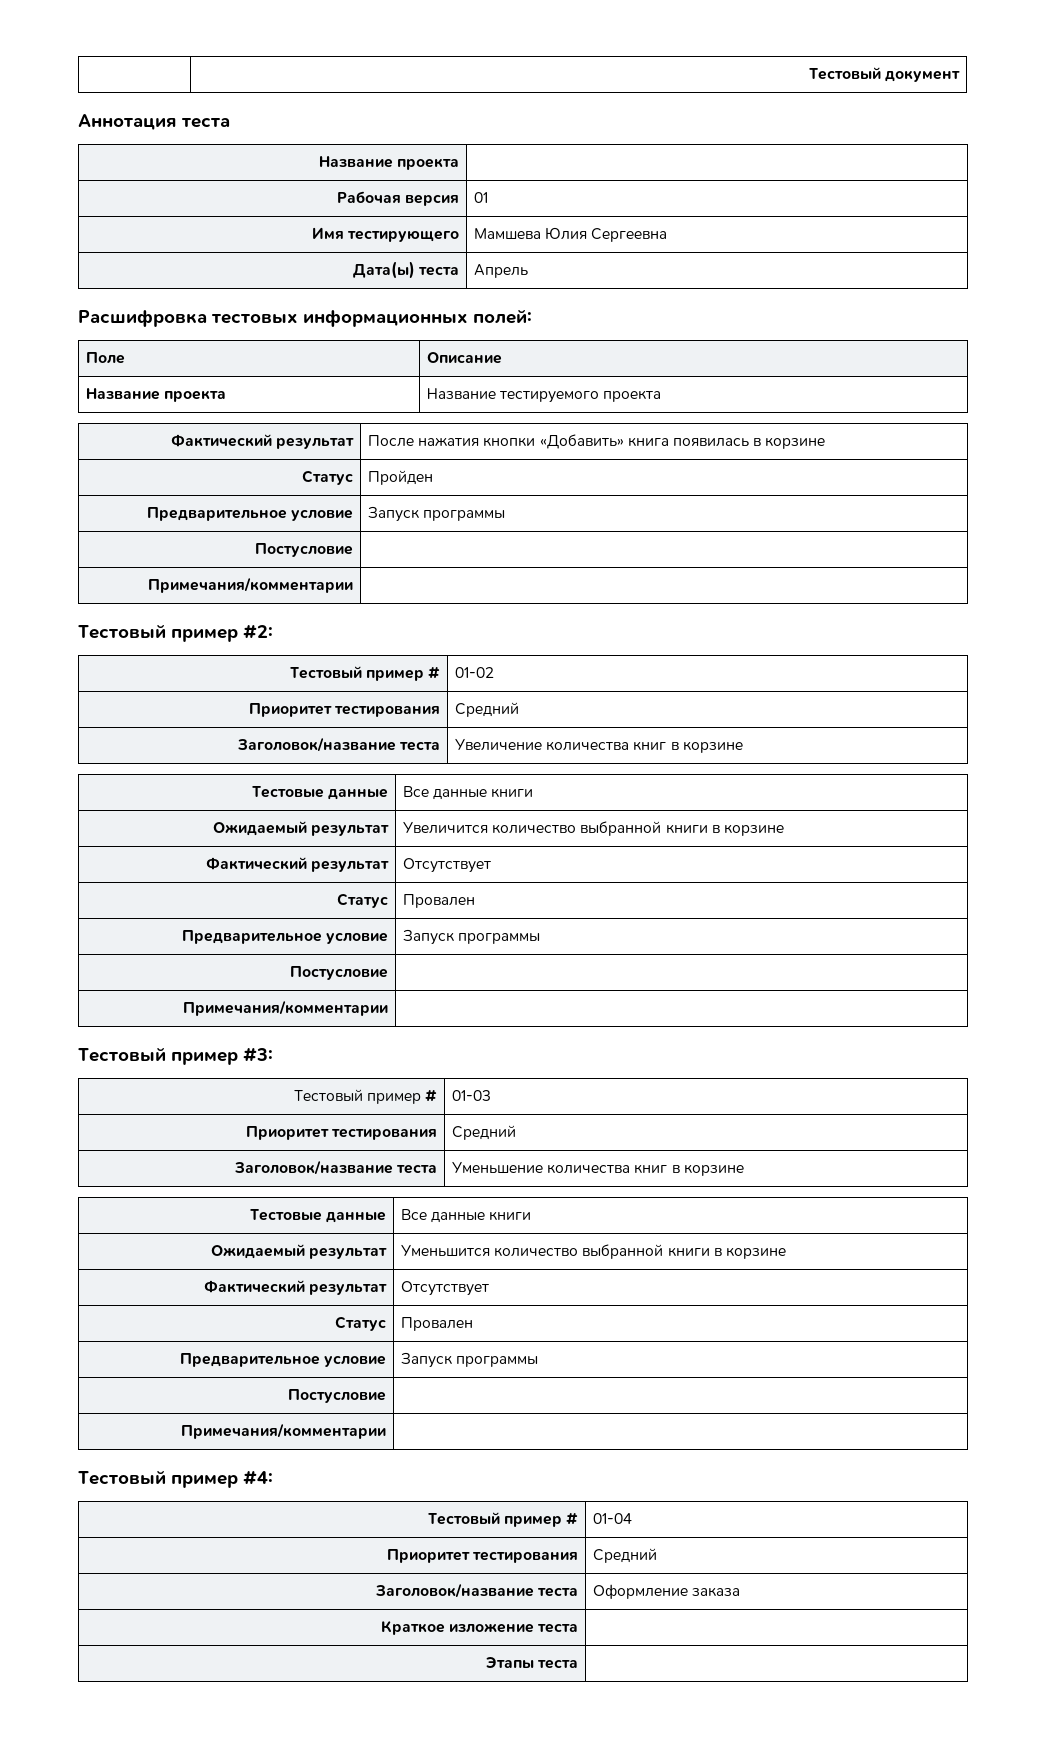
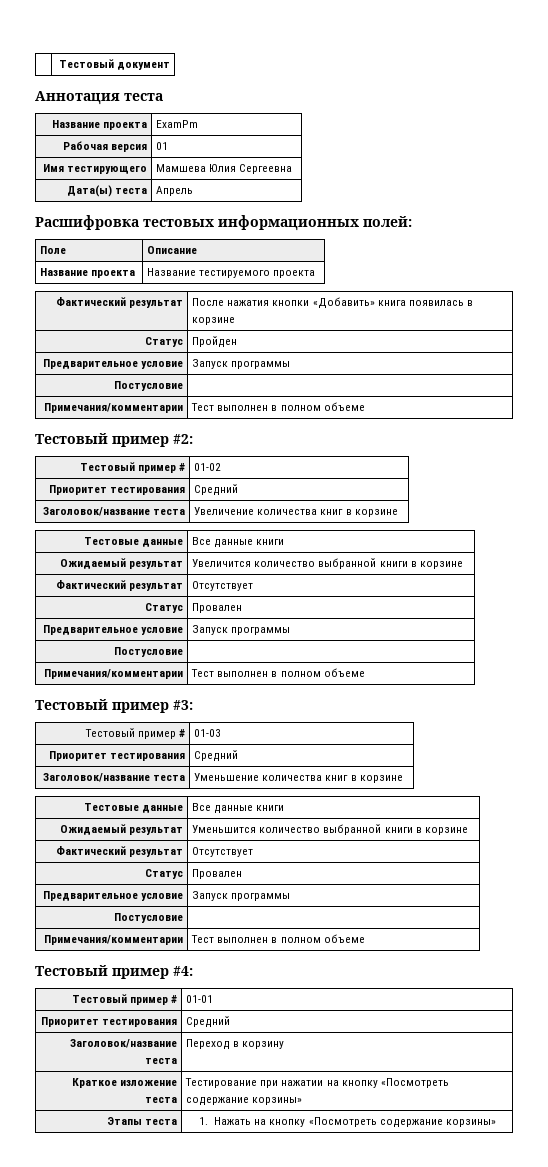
(460, 164) none -> [156,120,199,128] ExamPm
(354, 585) none -> [191,402,365,411] Тест выполнен в полном объеме
(389, 1008) none -> [191,668,365,677] Тест выполнен в полном объеме
(387, 1431) none -> [191,934,365,943] Тест выполнен в полном объеме
[592,1513,632,1524] [386,1549,579,1563] [592,1548,657,1563] [374,1583,579,1598] [592,1584,741,1599] 01-04 // Приоритет тестирования | Средний // Заголовок/название теста | Оформление заказа -> [186,995,214,1003] [40,1017,177,1027] [186,1016,231,1028] [69,1039,177,1048] [144,1058,177,1064] [186,1039,285,1050] 01-01 // Приоритет тестирования | Средний // Заголовок/название теста | Переход в корзину
[484,1657,579,1669] // Этапы теста | -> [185,1078,449,1088] [186,1097,303,1106] [106,1117,177,1125] [199,1117,496,1128] Тестирование при нажатии на кнопку «Посмотреть содержание корзины» // Этапы теста | 1. Нажать на кнопку «Посмотреть содержание корзины»

